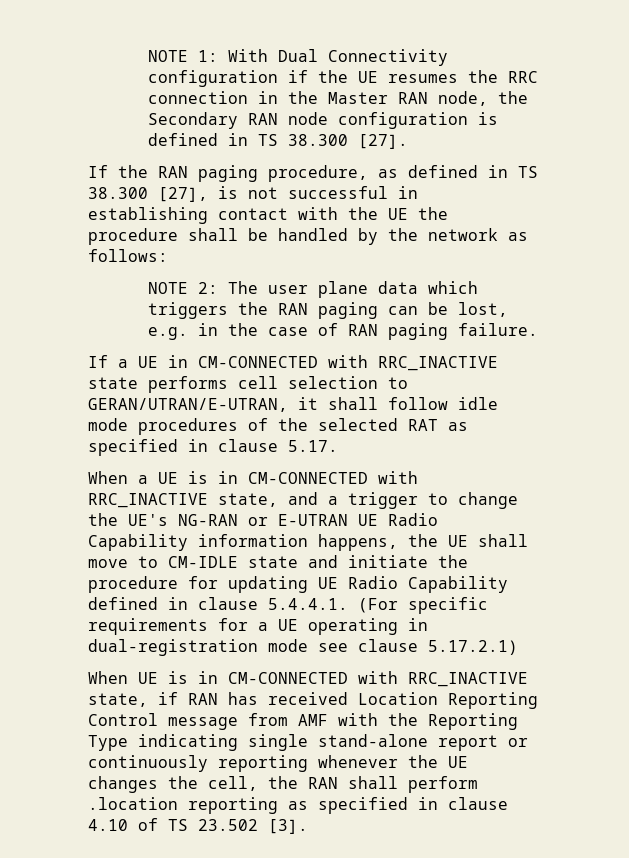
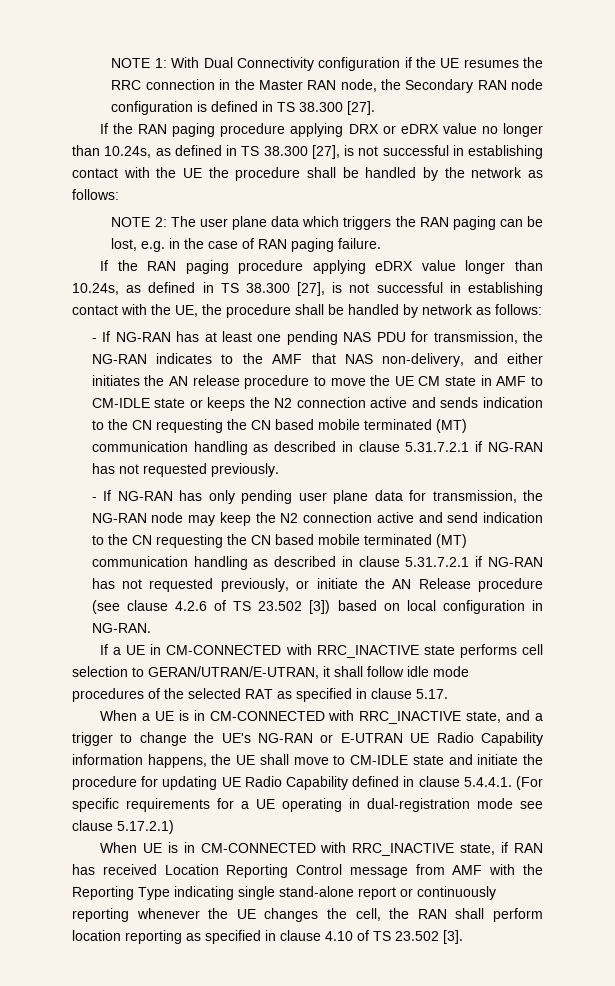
[268,165,368,182] procedure, -> [220,123,544,137] [72,145,152,158] procedure applying DRX or eDRX value no longer than 10.24s,
(539, 329) none -> [99,260,543,274] [72,282,543,296] [72,304,542,318] [91,331,543,345] [91,353,543,367] [91,375,544,389] [91,397,543,411] [91,419,467,433] [91,441,544,455] [91,463,279,477] [91,490,543,504] [91,512,543,526] [91,534,467,548] [91,556,544,570] [91,578,543,592] [91,600,543,614] [91,623,151,633] // If the RAN paging procedure applying eDRX value longer than 10.24s, as defined in TS 38.300 [27], is not successful in establishing contact with the UE, the procedure shall be handled by network as follows: // - If NG-RAN has at least one pending NAS PDU for transmission, the NG-RAN indicates to the AMF that NAS non-delivery, and either initiates the AN release procedure to move the UE CM state in AMF to CM-IDLE state or keeps the N2 connection active and sends indication to the CN requesting the CN based mobile terminated (MT) communication handling as described in clause 5.31.7.2.1 if NG-RAN has not requested previously. // - If NG-RAN has only pending user plane data for transmission, the NG-RAN node may keep the N2 connection active and send indication to the CN requesting the CN based mobile terminated (MT) communication handling as described in clause 5.31.7.2.1 if NG-RAN has not requested previously, or initiate the AN Release procedure (see clause 4.2.6 of TS 23.502 [3]) based on local configuration in NG-RAN.
[88,797,178,810] .location -> [72,930,121,941] location

